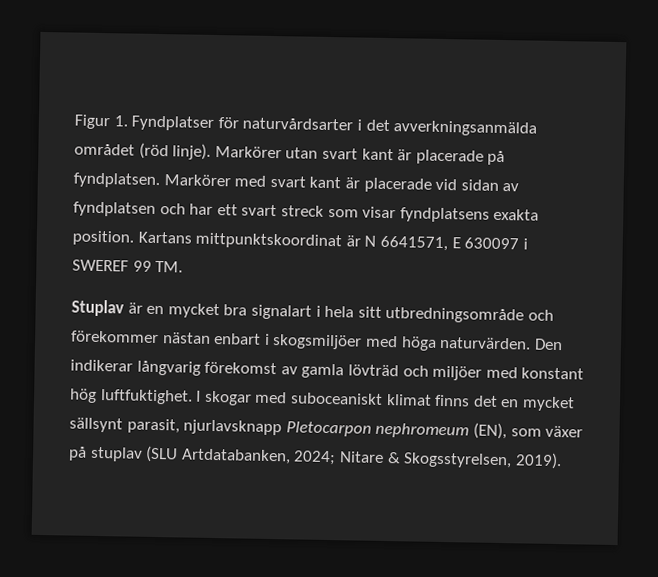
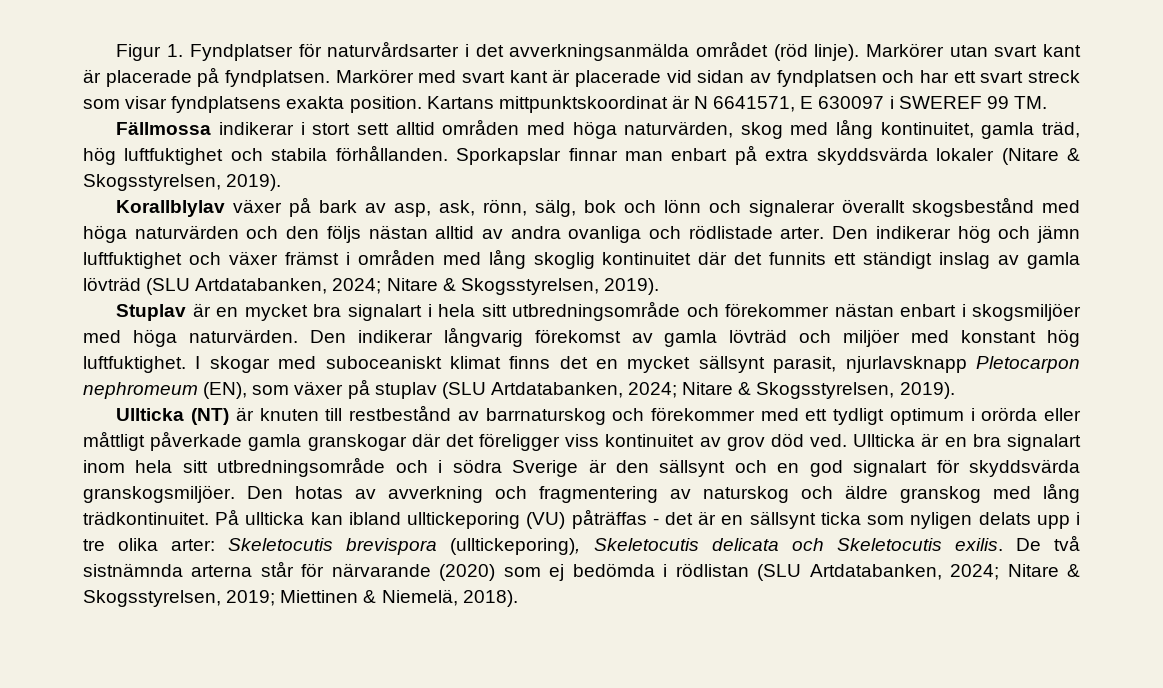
(184, 266) none -> [116,119,1081,139] [83,145,1080,165] [83,174,282,191] [116,197,1080,217] [83,225,1081,243] [83,249,1081,269] [83,277,659,295] // Fällmossa indikerar i stort sett alltid områden med höga naturvärden, skog med lång kontinuitet, gamla träd, hög luftfuktighet och stabila förhållanden. Sporkapslar finnar man enbart på extra skyddsvärda lokaler (Nitare & Skogsstyrelsen, 2019). // Korallblylav växer på bark av asp, ask, rönn, sälg, bok och lönn och signalerar överallt skogsbestånd med höga naturvärden och den följs nästan alltid av andra ovanliga och rödlistade arter. Den indikerar hög och jämn luftfuktighet och växer främst i områden med lång skoglig kontinuitet där det funnits ett ständigt inslag av gamla lövträd (SLU Artdatabanken, 2024; Nitare & Skogsstyrelsen, 2019).
(562, 461) none -> [116,405,1081,425] [83,431,1081,451] [83,457,1080,477] [83,483,1080,503] [83,509,1080,529] [83,535,1081,555] [83,561,1080,581] [83,589,518,607] // Ullticka (NT) är knuten till restbestånd av barrnaturskog och förekommer med ett tydligt optimum i orörda eller måttligt påverkade gamla granskogar där det föreligger viss kontinuitet av grov död ved. Ullticka är en bra signalart inom hela sitt utbredningsområde och i södra Sverige är den sällsynt och en god signalart för skyddsvärda granskogsmiljöer. Den hotas av avverkning och fragmentering av naturskog och äldre granskog med lång trädkontinuitet. På ullticka kan ibland ulltickeporing (VU) påträffas - det är en sällsynt ticka som nyligen delats upp i tre olika arter: Skeletocutis brevispora (ulltickeporing), Skeletocutis delicata och Skeletocutis exilis. De två sistnämnda arterna står för närvarande (2020) som ej bedömda i rödlistan (SLU Artdatabanken, 2024; Nitare & Skogsstyrelsen, 2019; Miettinen & Niemelä, 2018).

